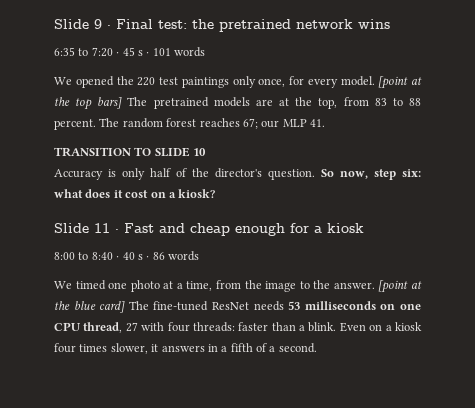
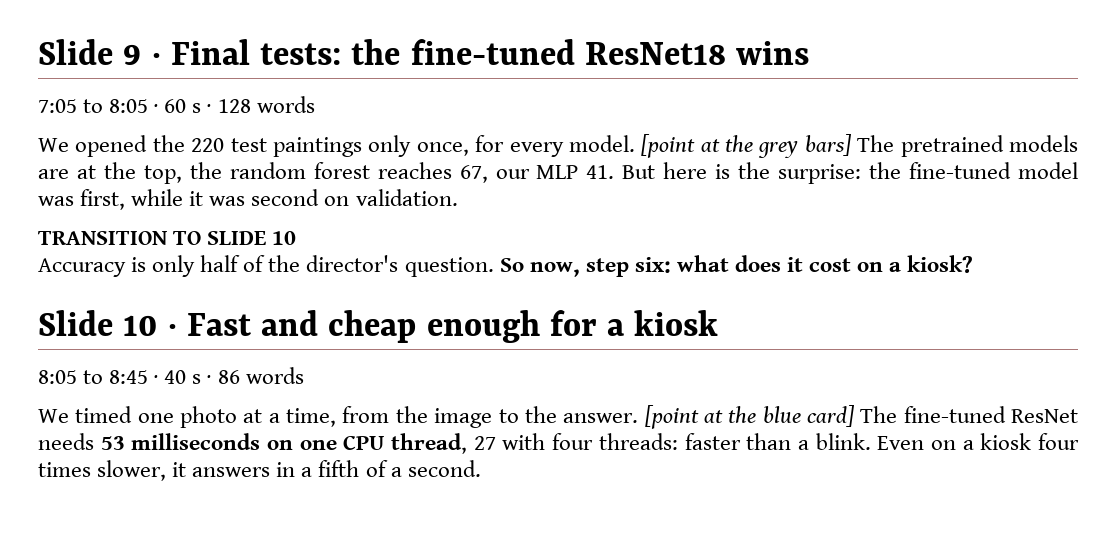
[158,19,390,32] [54,47,171,57] test: the pretrained network wins // 6:35 to 7:20 · 45 s · 101 -> [260,39,810,65] [38,99,251,113] tests: the fine-tuned ResNet18 wins // 7:05 to 8:05 · 60 s · 128
[75,98,93,110] top -> [758,141,799,158] grey
[343,97,421,106] [54,118,120,130] from 83 to 88 percent. The -> [189,162,222,179] the
[242,118,258,129] 67; -> [459,165,488,183] 67,
(325, 123) none -> [622,162,1078,184] [38,189,458,210] But here is the surprise: the fine-tuned model was first, while it was second on validation.
[94,223,110,233] 11 -> [123,315,158,336] 10
[54,252,113,260] 8:00 to 8:40 -> [38,370,149,384] 8:05 to 8:45

